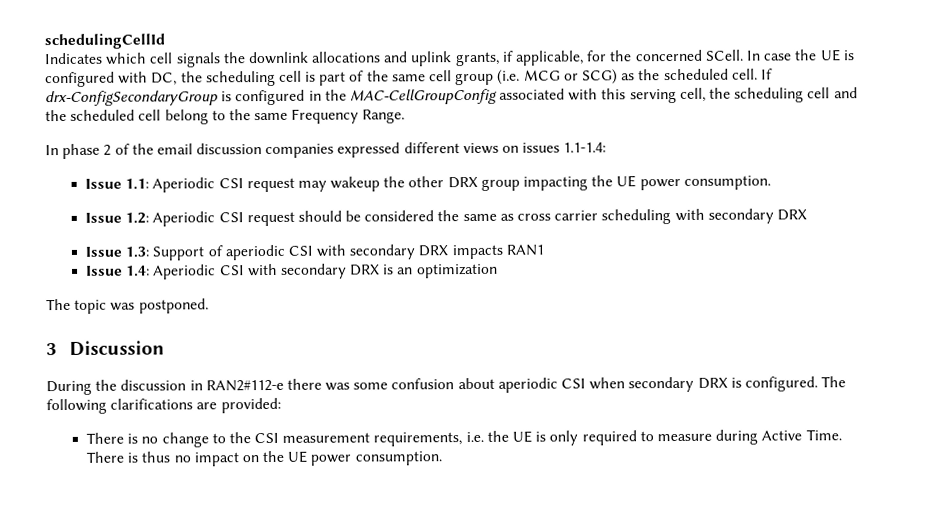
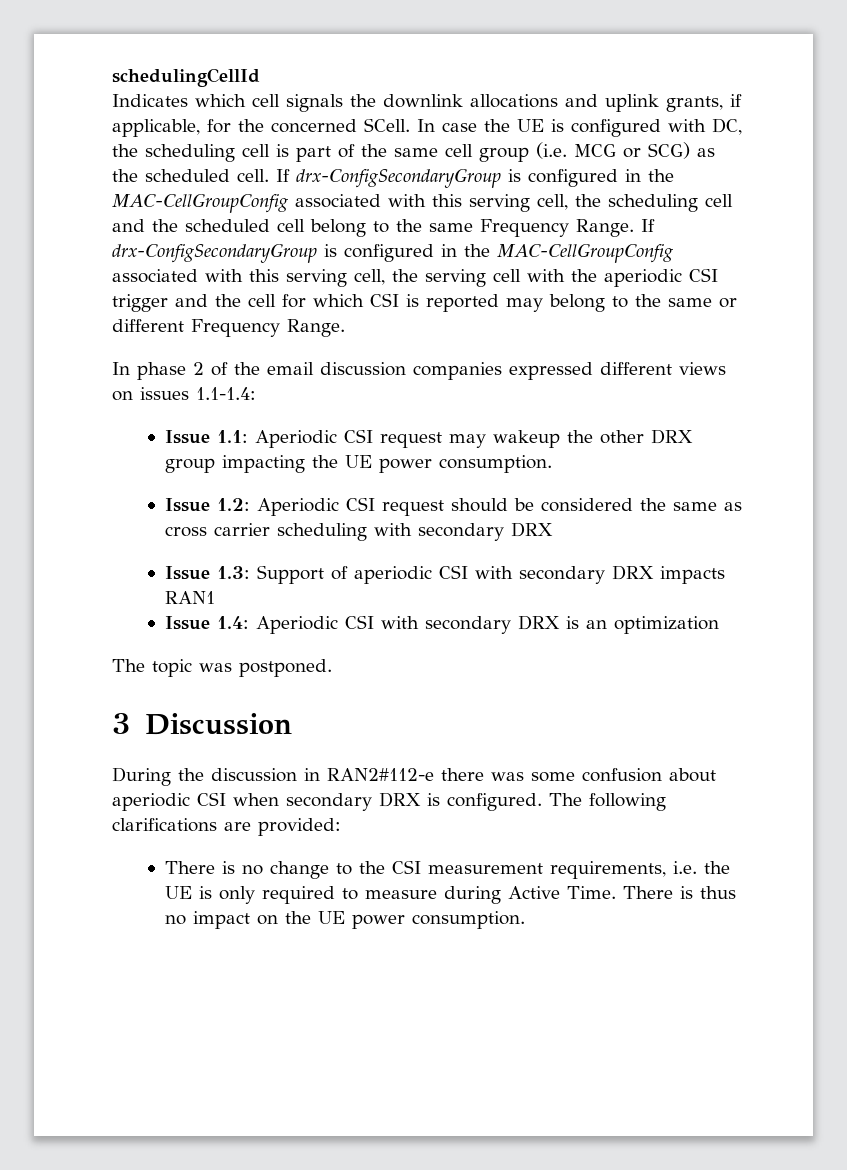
(406, 116) none -> [641,219,655,232] [112,243,674,263] [112,268,718,287] [112,293,737,312] [112,319,345,337] If drx-ConfigSecondaryGroup is configured in the MAC-CellGroupConfig associated with this serving cell, the serving cell with the aperiodic CSI trigger and the cell for which CSI is reported may belong to the same or different Frequency Range.

